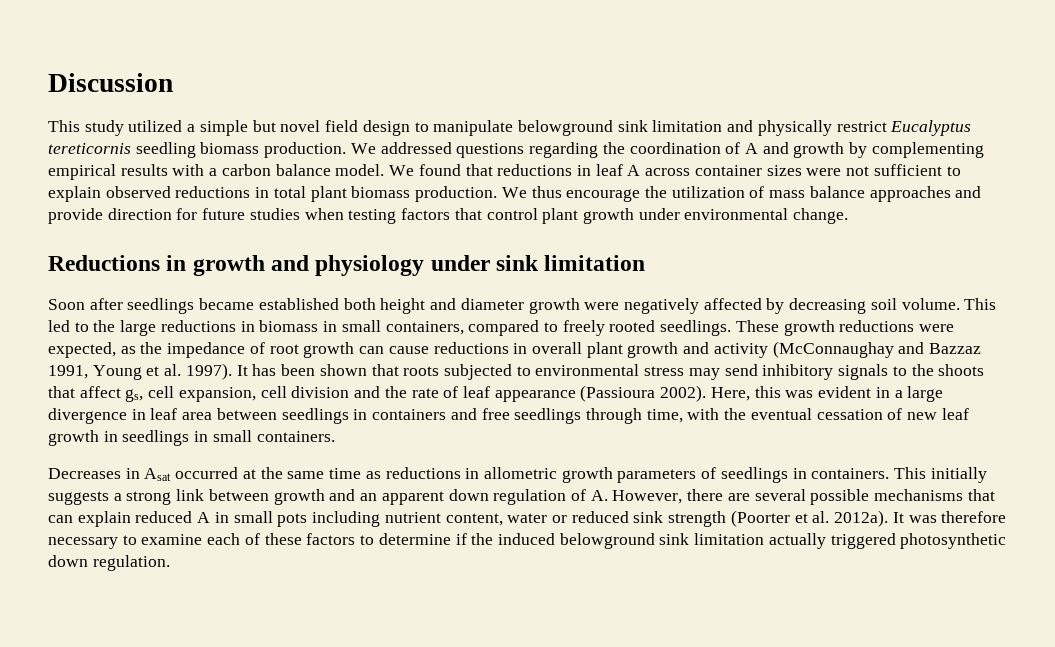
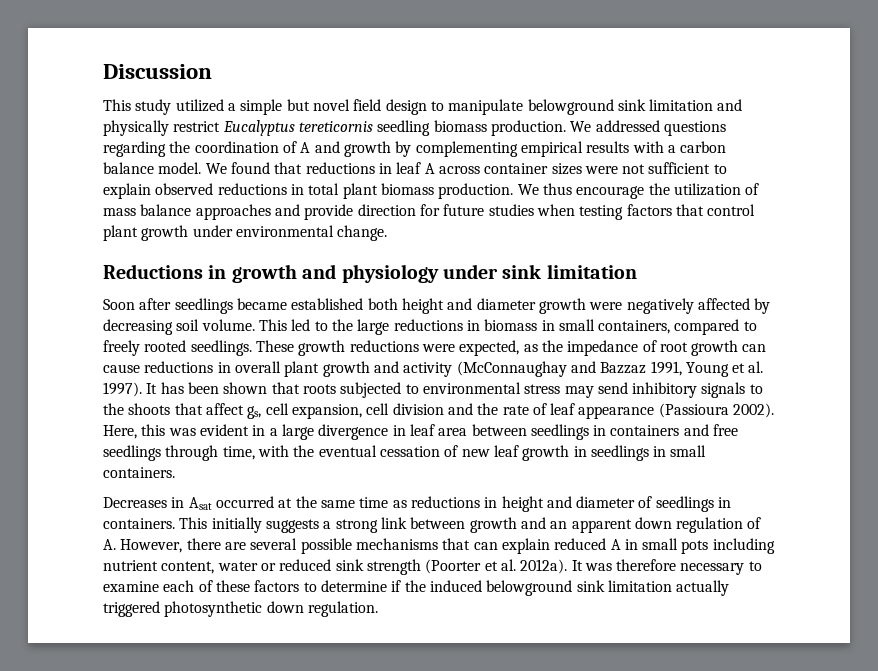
[483,467,697,483] allometric growth parameters -> [501,496,636,512] height and diameter

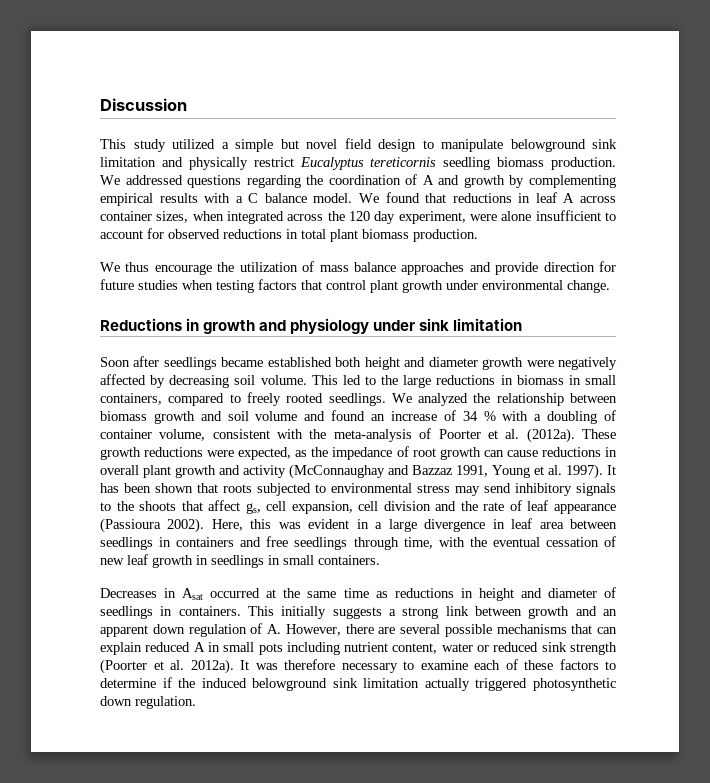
[680,141,727,153] carbon -> [248,193,259,203] C
[551,162,727,175] [103,183,151,199] sizes were not sufficient to explain -> [156,210,616,224] [100,228,164,239] sizes, when integrated across the 120 day experiment, were alone insufficient to account for
(514, 191) none -> (478, 235) //
(252, 348) none -> [391,393,617,406] [100,410,617,424] [100,428,575,443] We analyzed the relationship between biomass growth and soil volume and found an increase of 34 % with a doubling of container volume, consistent with the meta-analysis of Poorter et al. (2012a).

